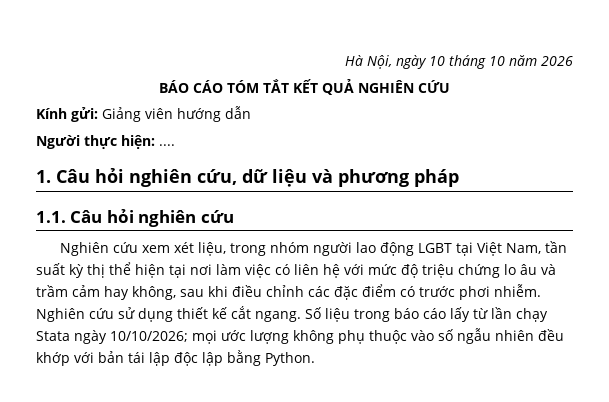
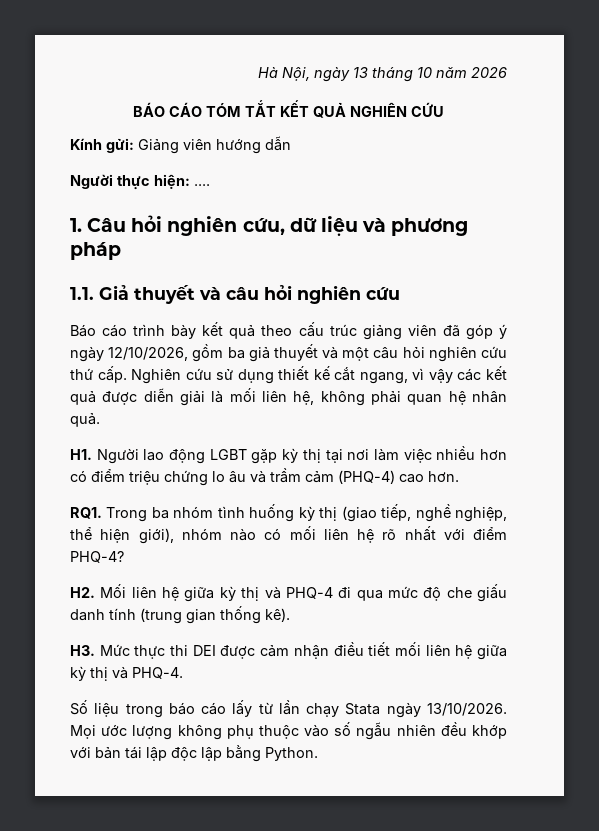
[429,56,445,66] 10 -> [353,67,368,78] 13
[70,210,103,223] Câu -> [99,285,259,304] Giả thuyết và câu
[60,241,568,256] [36,262,418,278] Nghiên cứu xem xét liệu, trong nhóm người lao động LGBT tại Việt Nam, tần suất kỳ thị thể hiện tại nơi làm việc có liên hệ với mức độ -> [70,322,508,340] [70,344,508,362] [70,366,508,384] [70,388,507,406] [70,413,100,427] [70,446,507,464] [70,469,125,482] Báo cáo trình bày kết quả theo cấu trúc giảng viên đã góp ý ngày 12/10/2026, gồm ba giả thuyết và một câu hỏi nghiên cứu thứ cấp. Nghiên cứu sử dụng thiết kế cắt ngang, vì vậy các kết quả được diễn giải là mối liên hệ, không phải quan hệ nhân quả. // H1. Người lao động LGBT gặp kỳ thị tại nơi làm việc nhiều hơn có điểm
[104,284,541,300] [36,306,301,322] hay không, sau khi điều chỉnh các đặc điểm có trước phơi nhiễm. Nghiên cứu sử dụng thiết kế cắt ngang. -> [338,470,459,484] [70,504,507,522] [70,526,507,544] [70,551,124,563] [70,584,507,602] [70,606,290,624] [70,642,507,660] [70,666,183,681] (PHQ-4) cao hơn. // RQ1. Trong ba nhóm tình huống kỳ thị (giao tiếp, nghề nghiệp, thể hiện giới), nhóm nào có mối liên hệ rõ nhất với điểm PHQ-4? // H2. Mối liên hệ giữa kỳ thị và PHQ-4 đi qua mức độ che giấu danh tính (trung gian thống kê). // H3. Mức thực thi DEI được cảm nhận điều tiết mối liên hệ giữa kỳ thị và PHQ-4. //
[110,330,217,344] 10/10/2026; mọi -> [427,703,507,716] [70,725,96,739] 13/10/2026. Mọi

